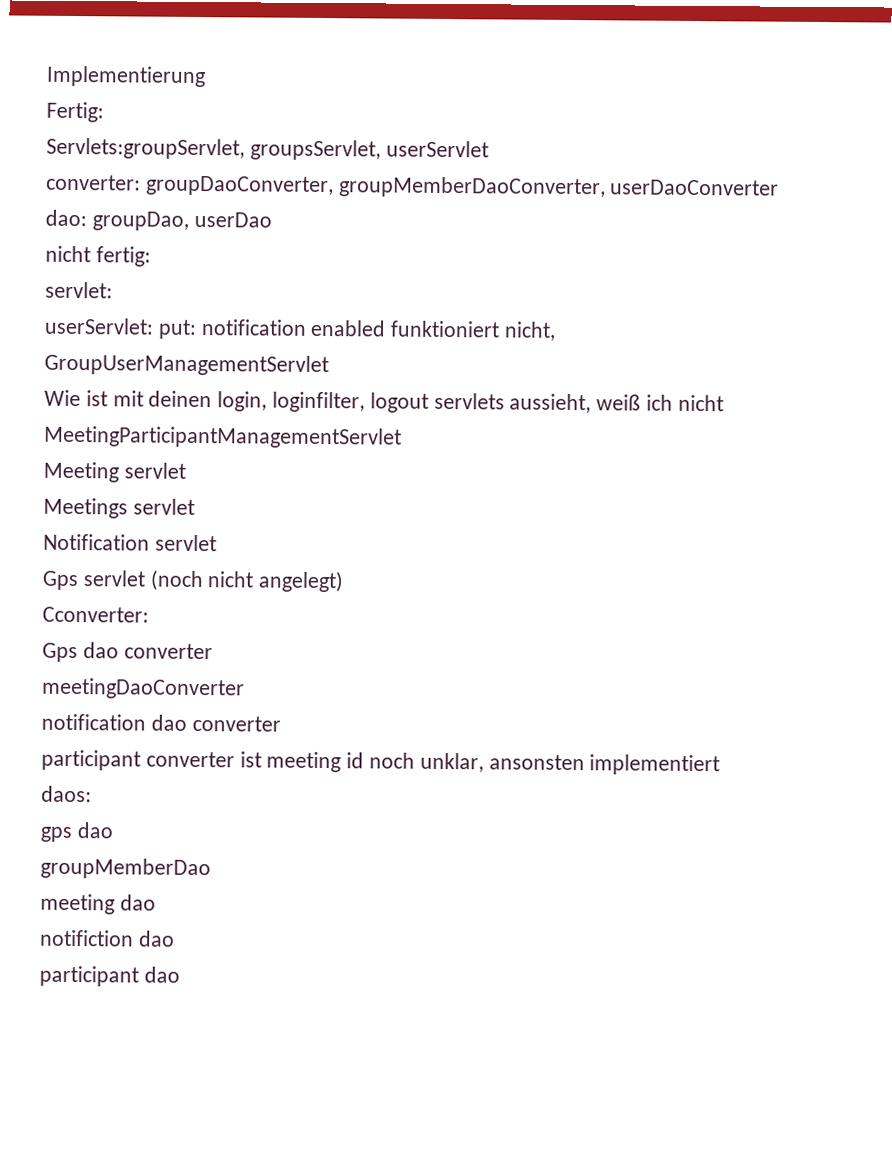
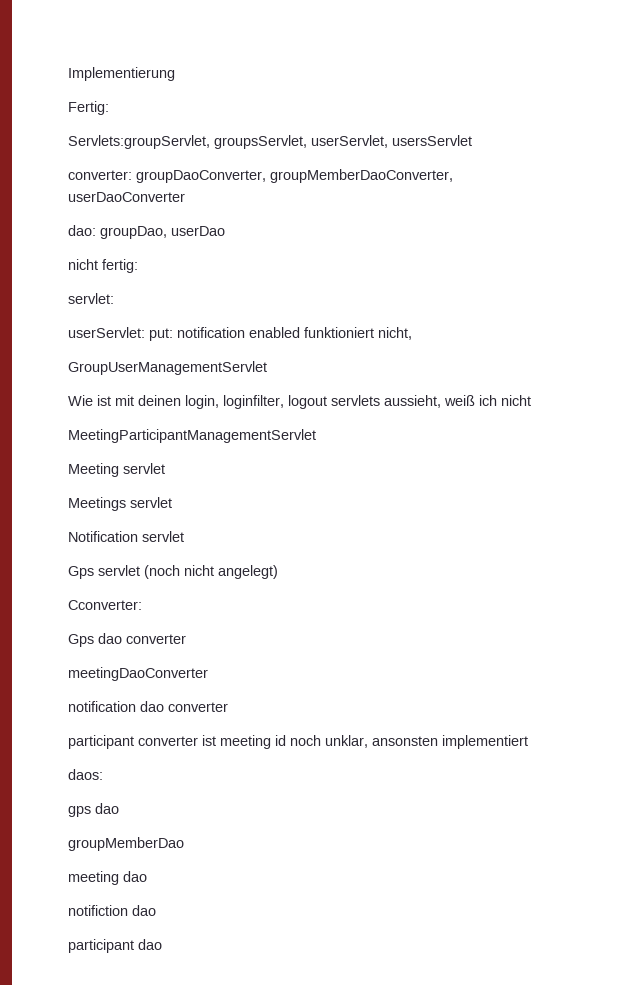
[385,140,489,158] userServlet -> [311,135,472,148] userServlet, usersServlet

